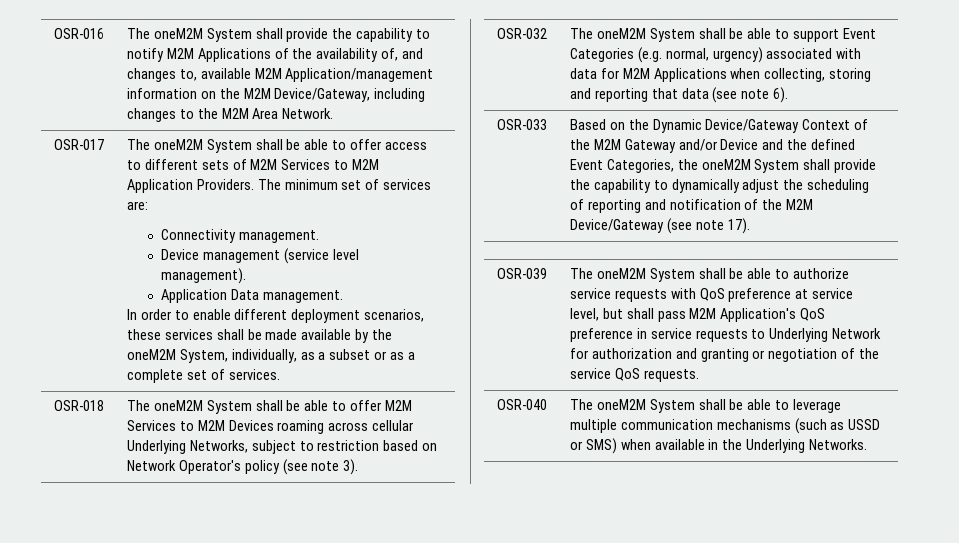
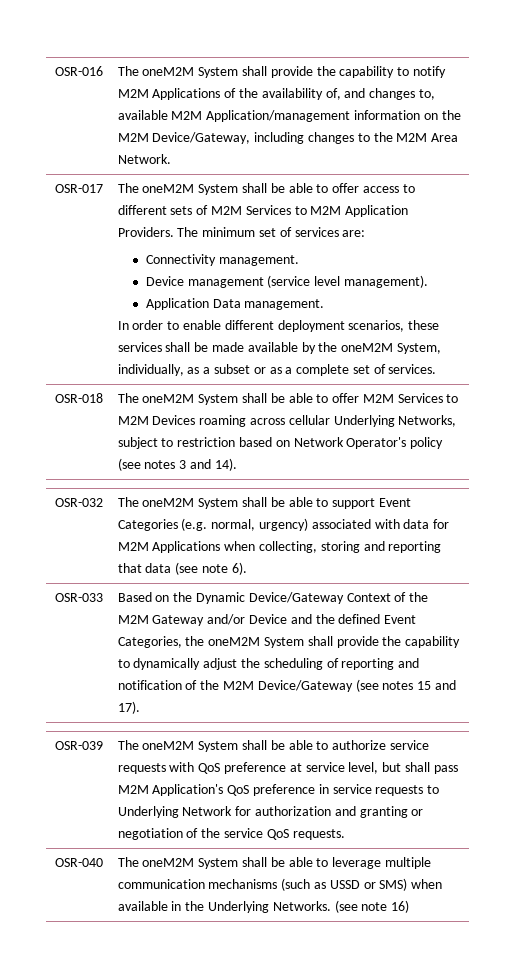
[311,459,359,475] note 3). -> [144,458,237,471] notes 3 and 14).
[695,220,724,230] note -> [382,680,456,690] notes 15 and
(868, 444) none -> [334,900,410,913] (see note 16)

